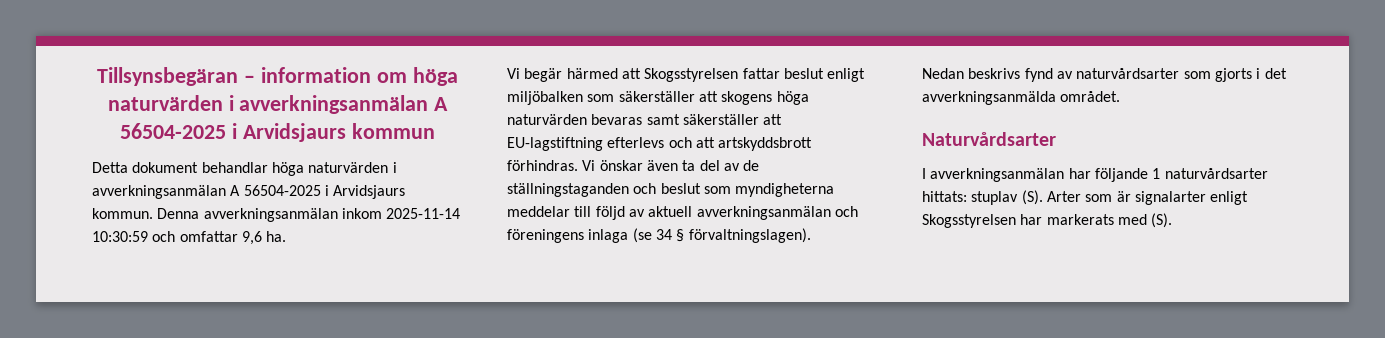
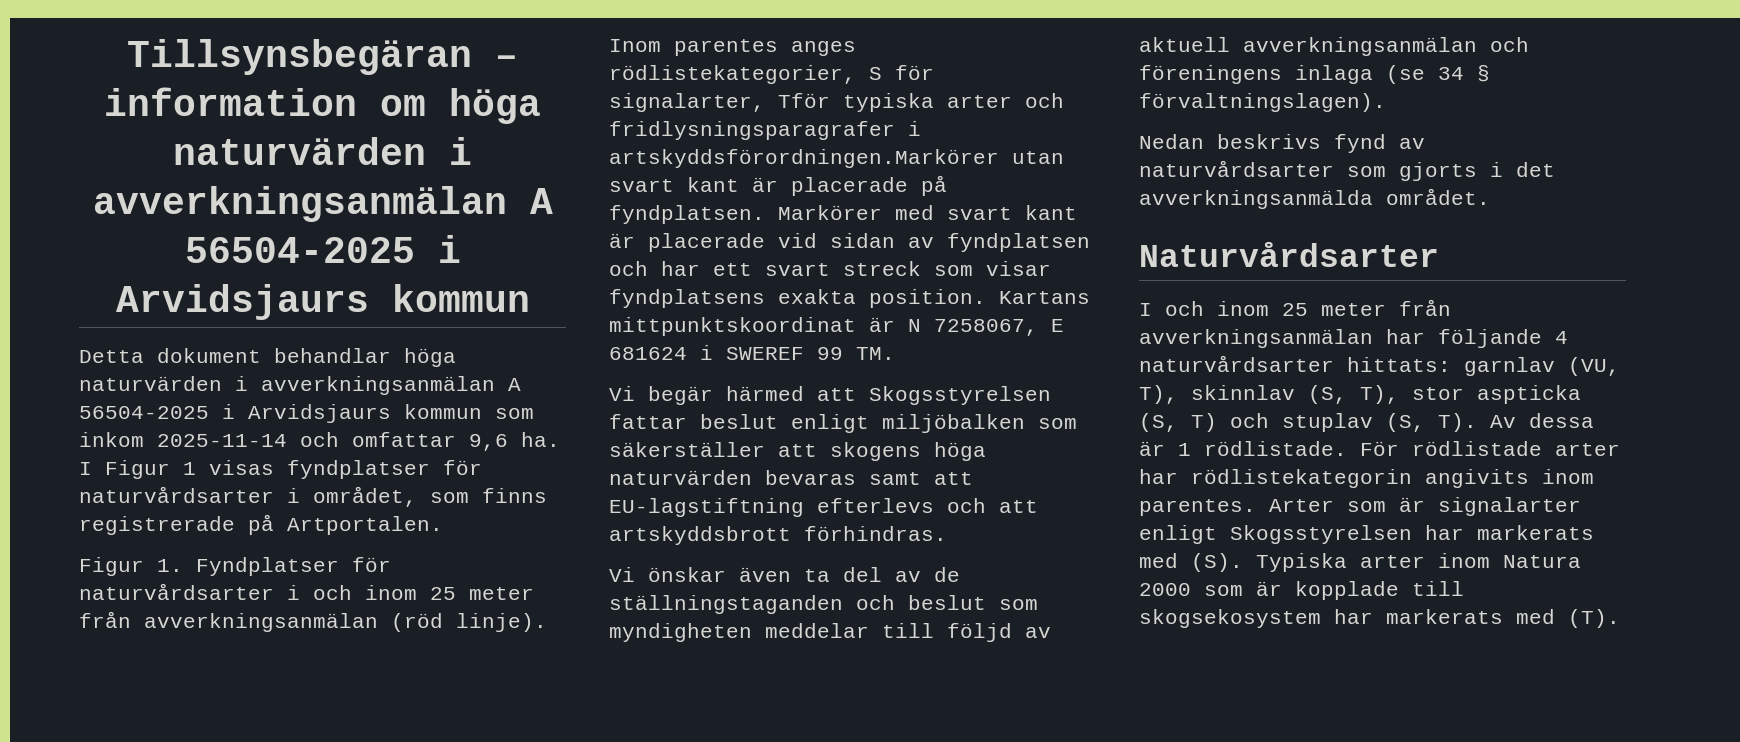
[92,208,338,222] kommun. Denna avverkningsanmälan -> [404,404,534,419] kommun som
[92,231,148,242] 10:30:59 -> (287, 440) none
(287, 236) none -> [79,460,482,479] [79,486,547,507] [79,514,443,535] [79,557,391,576] [79,583,534,600] [79,611,547,632] [609,39,856,56] [609,65,934,84] [609,93,1064,112] [609,121,921,140] [609,149,1064,168] [609,175,947,196] [609,205,1077,224] [609,233,1090,252] [609,261,1051,276] [609,289,1090,308] [609,317,1064,336] [609,345,895,360] I Figur 1 visas fyndplatser för naturvårdsarter i området, som finns registrerade på Artportalen. // Figur 1. Fyndplatser för naturvårdsarter i och inom 25 meter från avverkningsanmälan (röd linje). Inom parentes anges rödlistekategorier, S för signalarter, Tför typiska arter och fridlysningsparagrafer i artskyddsförordningen.Markörer utan svart kant är placerade på fyndplatsen. Markörer med svart kant är placerade vid sidan av fyndplatsen och har ett svart streck som visar fyndplatsens exakta position. Kartans mittpunktskoordinat är N 7258067, E 681624 i SWEREF 99 TM.
[682,114,759,125] säkerställer -> (921, 478) none
(578, 165) none -> (947, 533) //
[735,183,835,197] myndigheterna -> [609,623,752,642] myndigheten
(926, 173) none -> [1165,299,1451,316] och inom 25 meter från
[1152,168,1161,179] 1 -> [1555,331,1568,344] 4
[971,190,1043,205] stuplav (S). -> [1464,357,1620,376] [1139,385,1581,404] [1139,413,1594,432] [1139,441,1620,456] [1139,469,1594,488] [1139,499,1256,516] garnlav (VU, T), skinnlav (S, T), stor aspticka (S, T) och stuplav (S, T). Av dessa är 1 rödlistade. För rödlistade arter har rödlistekategorin angivits inom parentes.
(1173, 220) none -> [1256,553,1581,572] [1139,581,1464,600] [1139,609,1620,628] Typiska arter inom Natura 2000 som är kopplade till skogsekosystem har markerats med (T).

